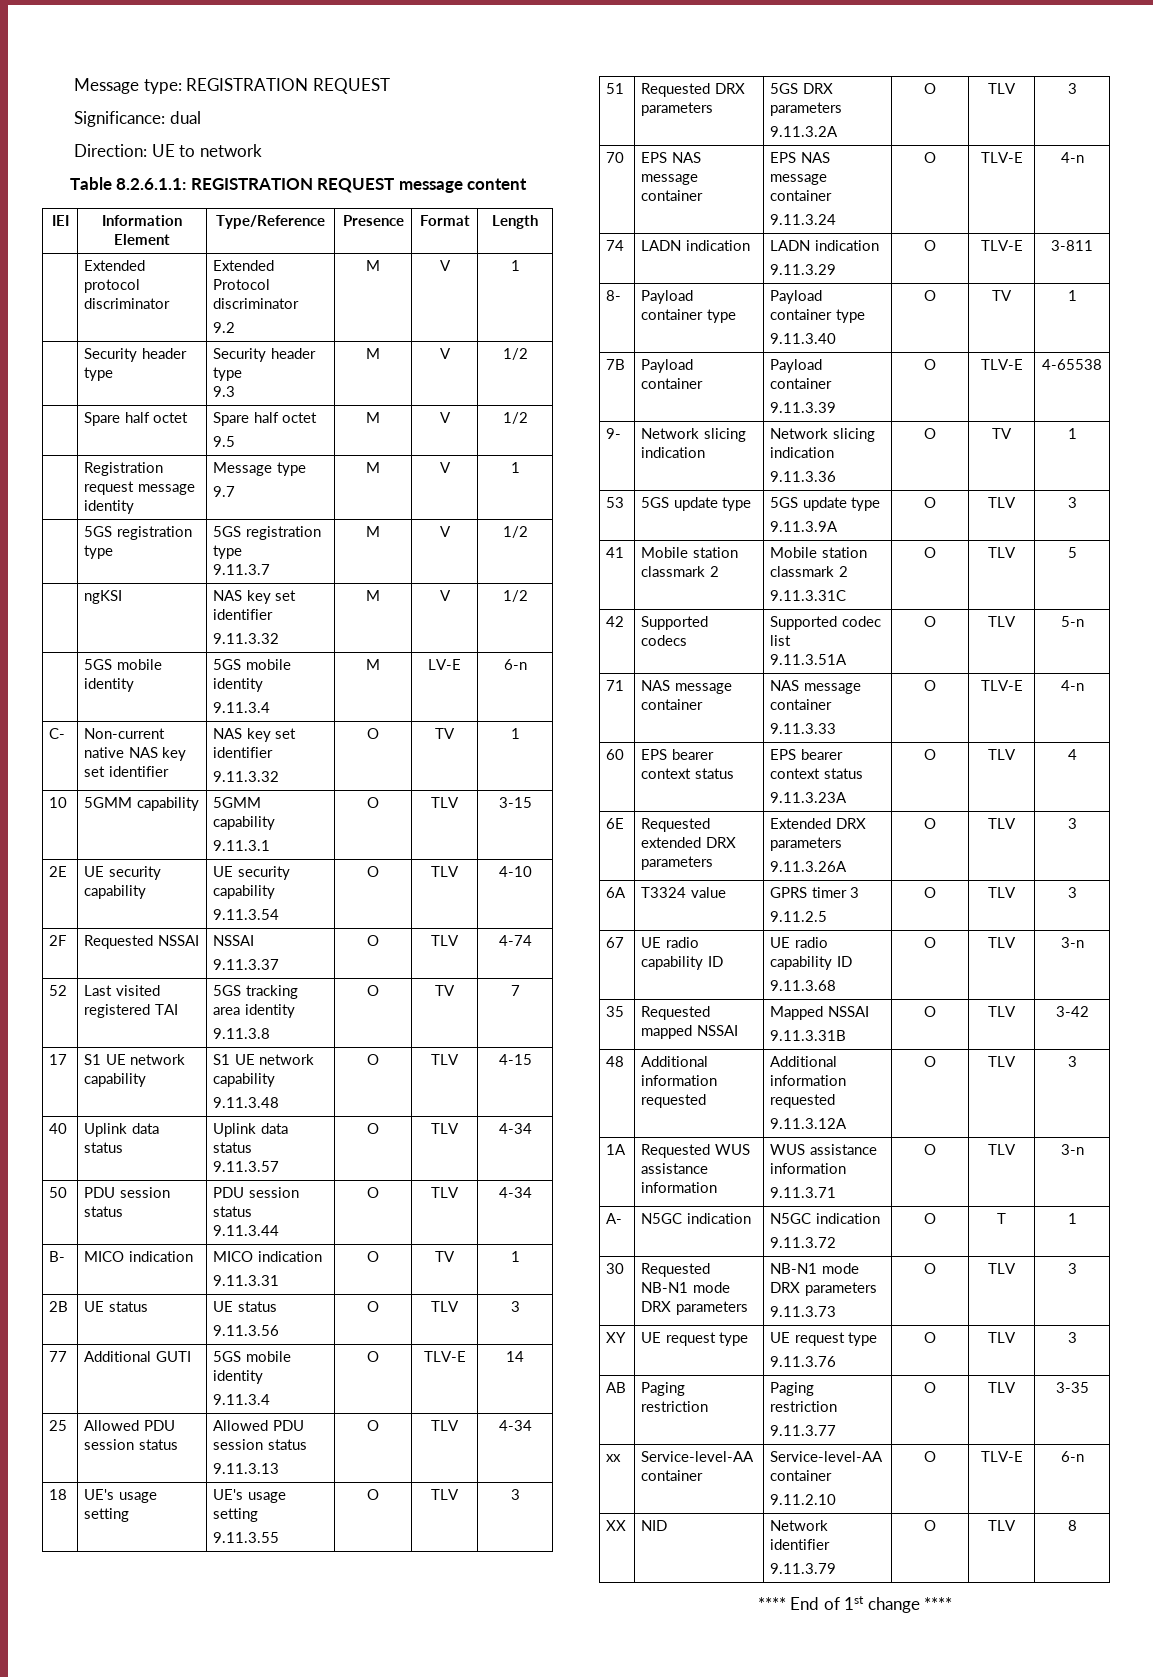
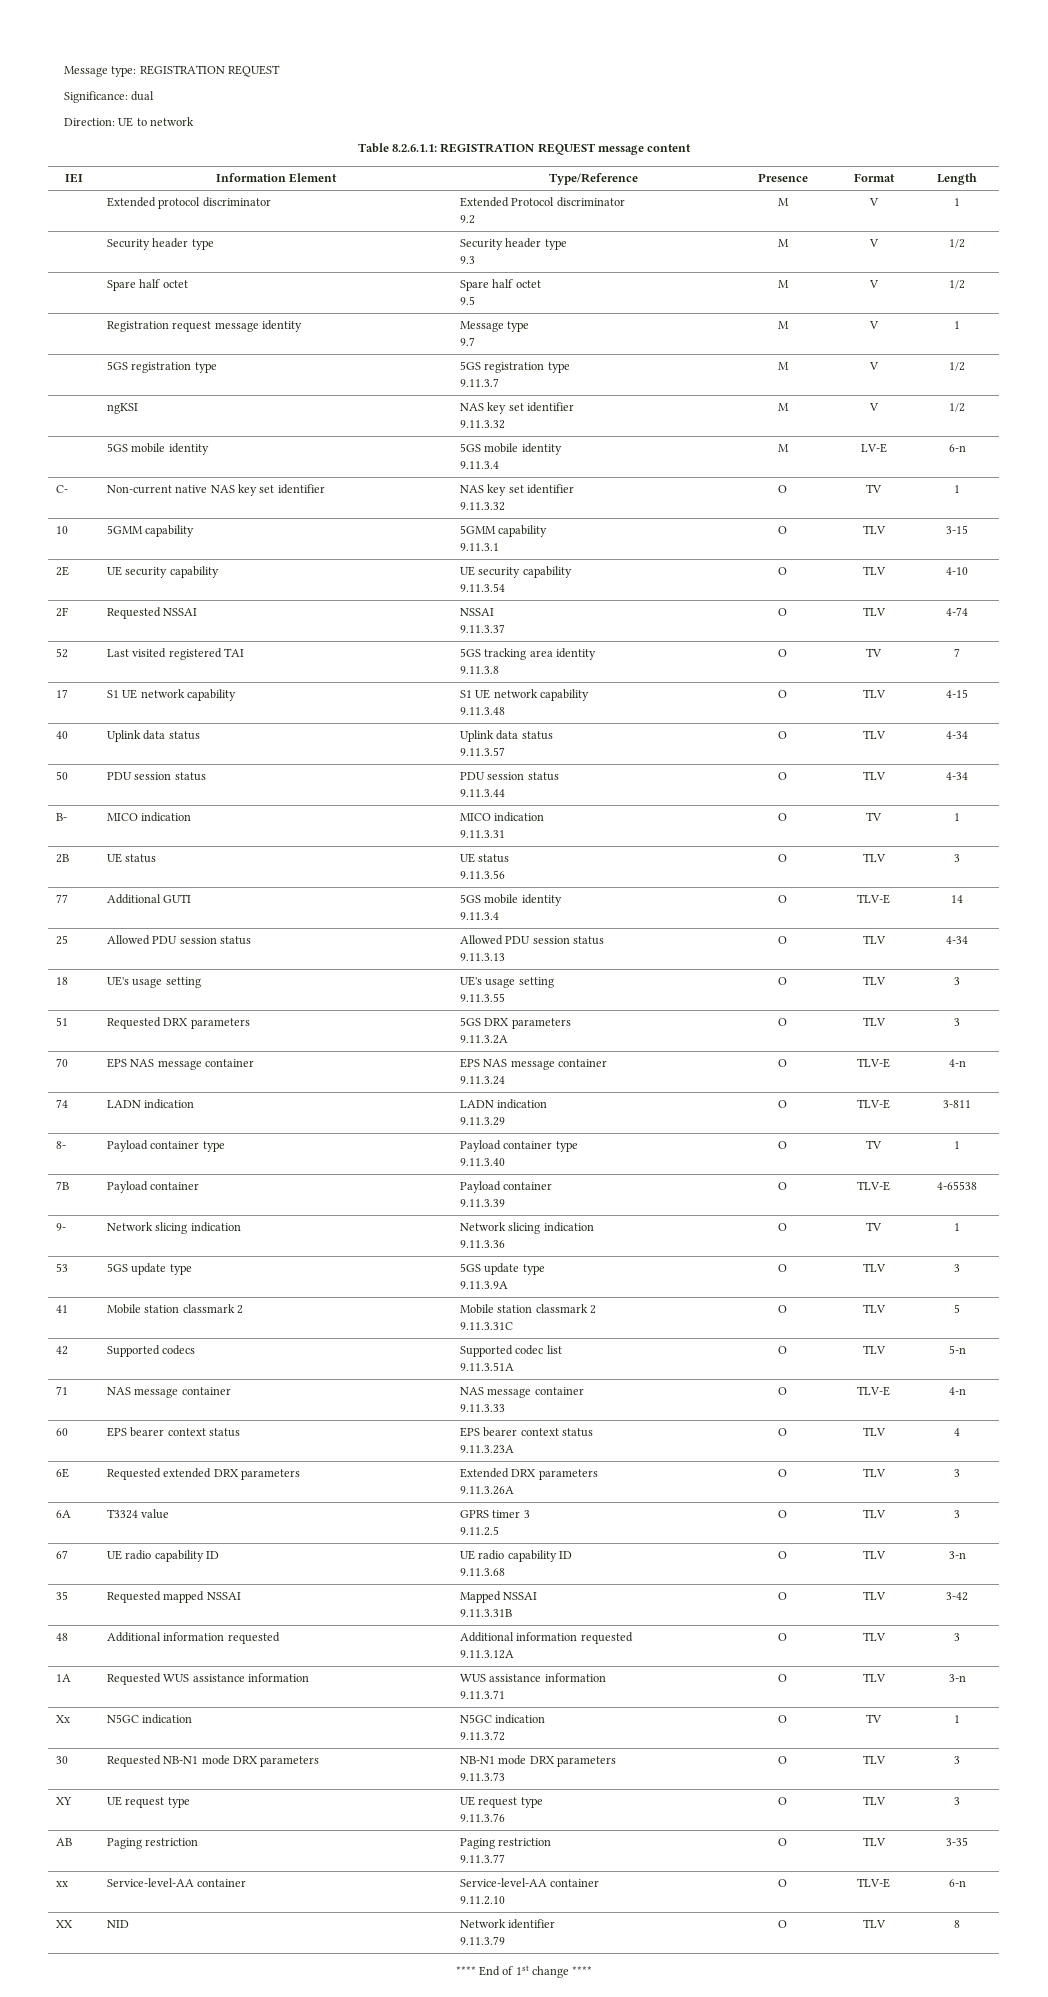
[606,1213,623,1224] A- -> [55,1715,70,1723] Xx
[997,1213,1006,1224] T -> [866,1714,882,1723] TV

